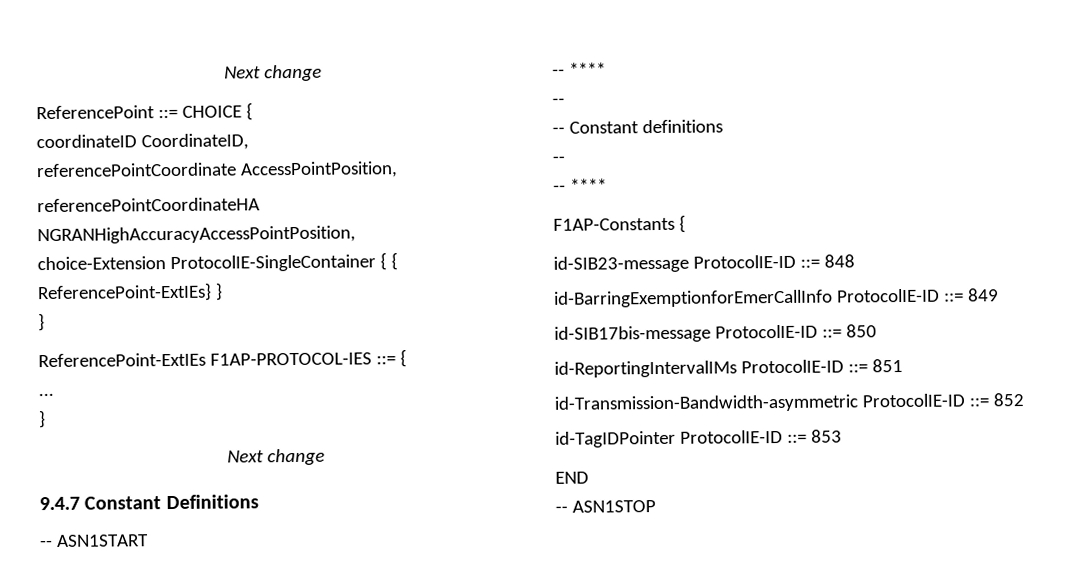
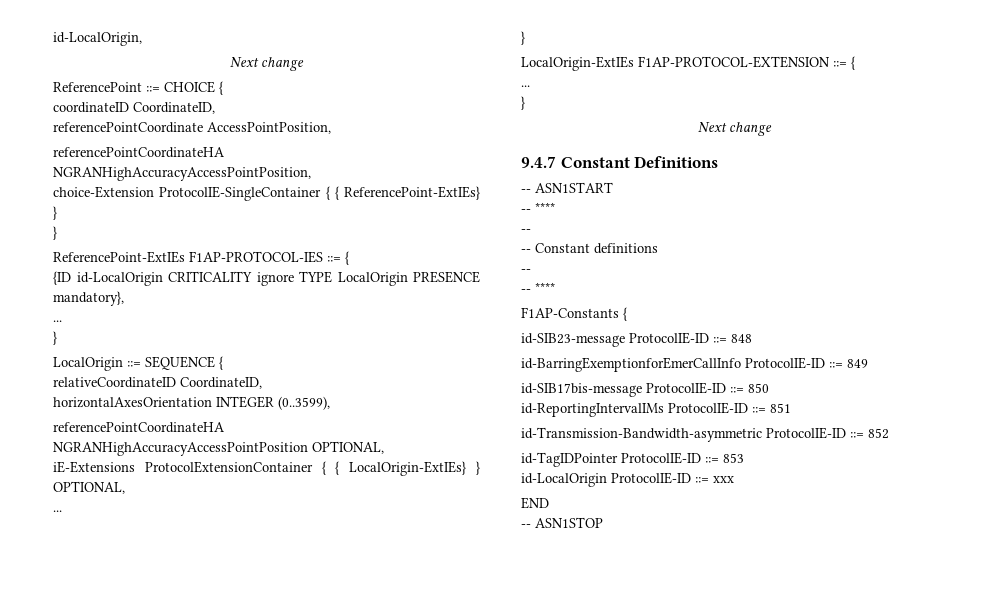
(223, 72) none -> [53,32,142,46] id-LocalOrigin, //
(407, 358) none -> [53,271,480,286] [53,291,124,306] [53,320,62,322] [53,331,57,345] [53,356,223,371] [53,377,262,389] [53,396,330,410] [53,422,225,433] [53,441,384,456] [53,461,481,476] [53,481,125,494] [53,510,62,512] [521,31,525,45] [521,56,855,71] // {ID id-LocalOrigin CRITICALITY ignore TYPE LocalOrigin PRESENCE mandatory}, // ... // } // LocalOrigin ::= SEQUENCE { // relativeCoordinateID CoordinateID, // horizontalAxesOrientation INTEGER (0..3599), // referencePointCoordinateHA NGRANHighAccuracyAccessPointPosition OPTIONAL, // iE-Extensions ProtocolExtensionContainer { { LocalOrigin-ExtIEs} } OPTIONAL, // ... // } // LocalOrigin-ExtIEs F1AP-PROTOCOL-EXTENSION ::= {
(842, 436) none -> [521,472,734,487] // id-LocalOrigin ProtocolIE-ID ::= xxx

